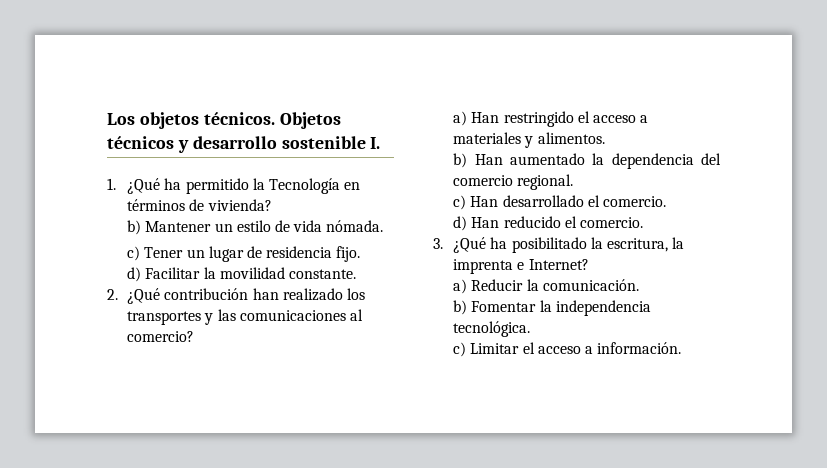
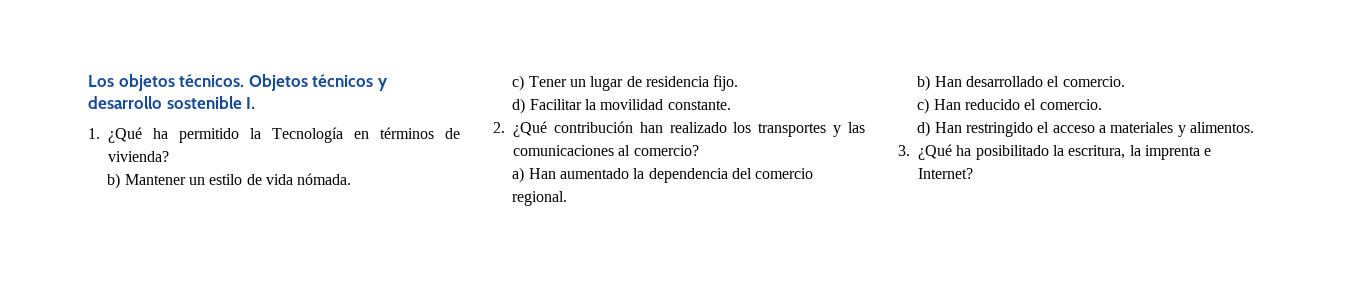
(500, 117) none -> [560,168,814,183] [512,191,568,206] [917,75,1125,91] [917,98,1102,114] [917,121,962,137] aumentado la dependencia del comercio regional. // b) Han desarrollado el comercio. // c) Han reducido el comercio. // d) Han
[453,153,721,169] [453,174,574,190] [453,195,666,210] [453,216,643,231] // b) Han aumentado la dependencia del comercio regional. // c) Han desarrollado el comercio. // d) Han reducido el comercio. -> (1254, 127) none
[453,279,639,294] [453,300,651,316] [453,321,531,337] [453,342,682,357] // a) Reducir la comunicación. // b) Fomentar la independencia tecnológica. // c) Limitar el acceso a información. -> (973, 173) none

